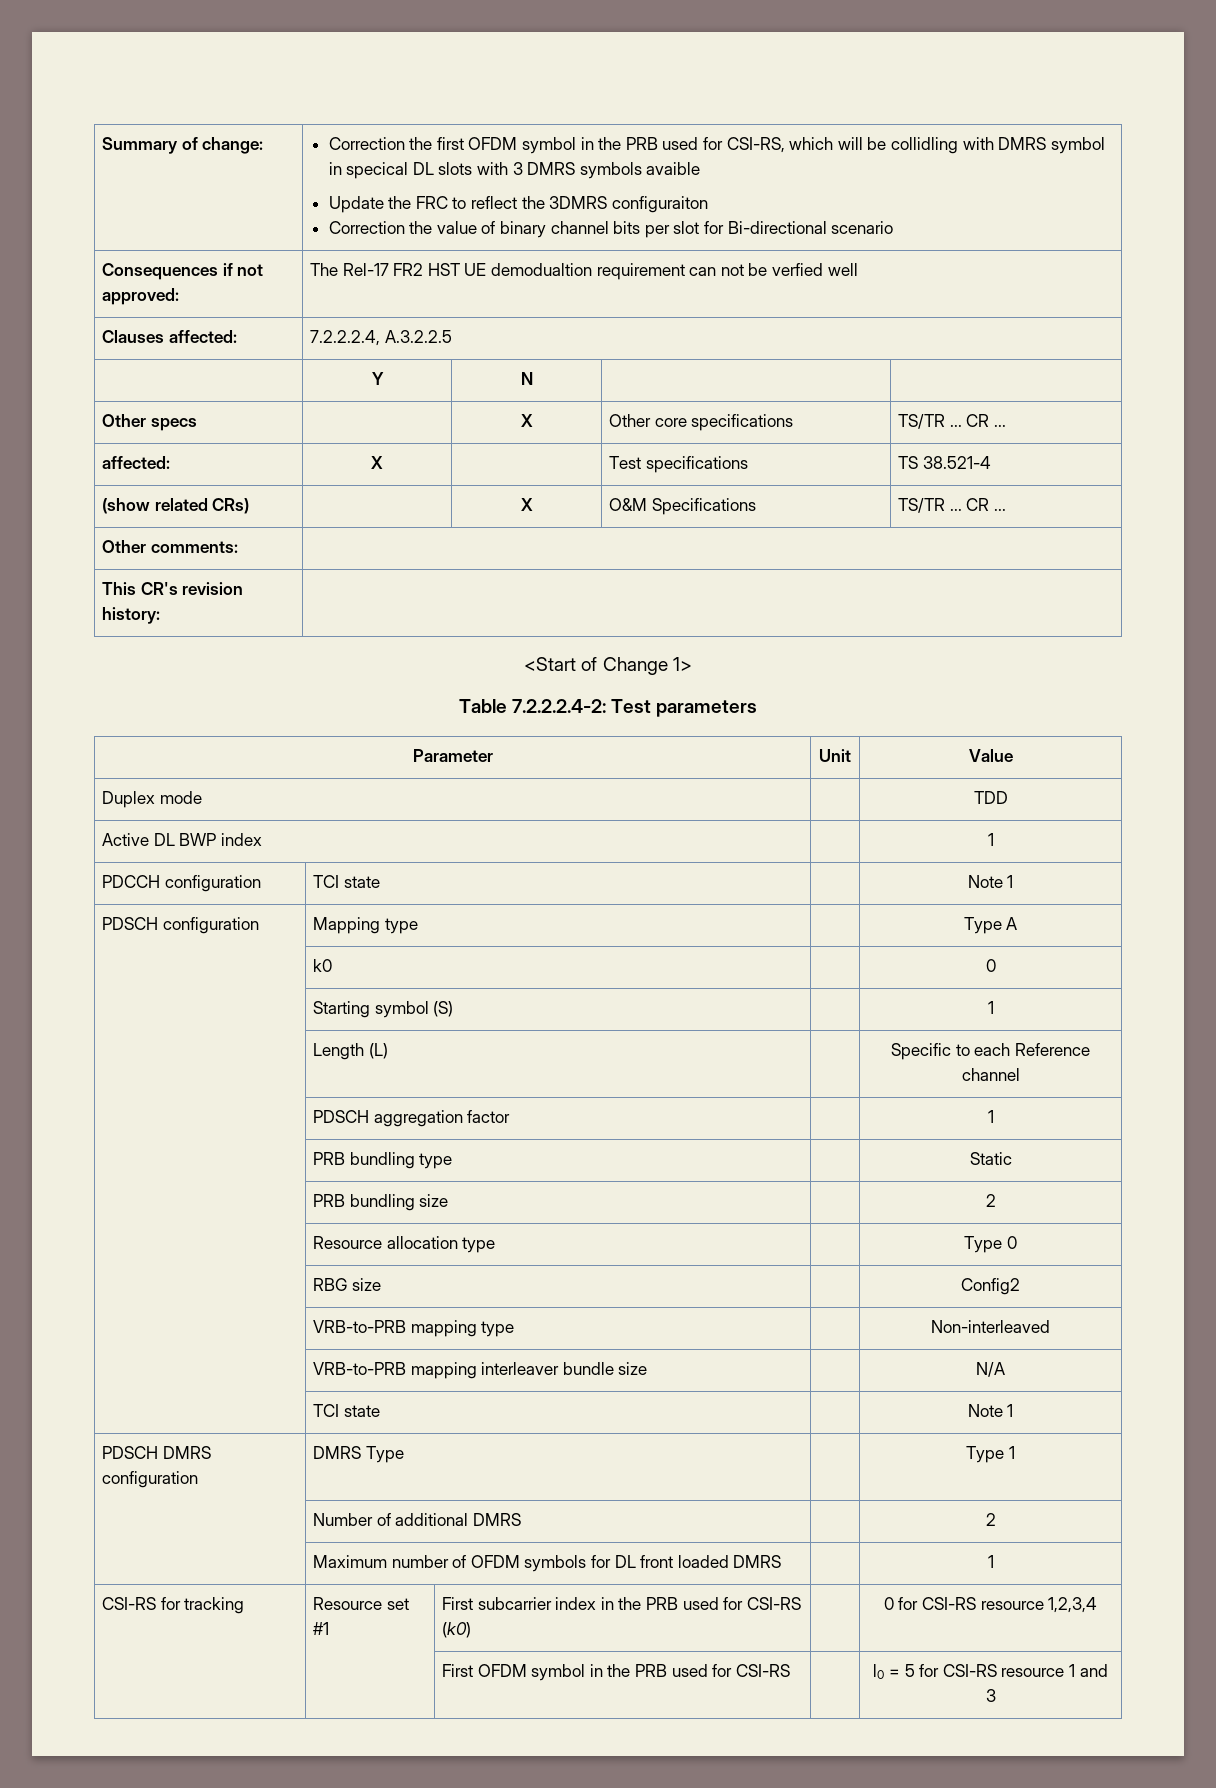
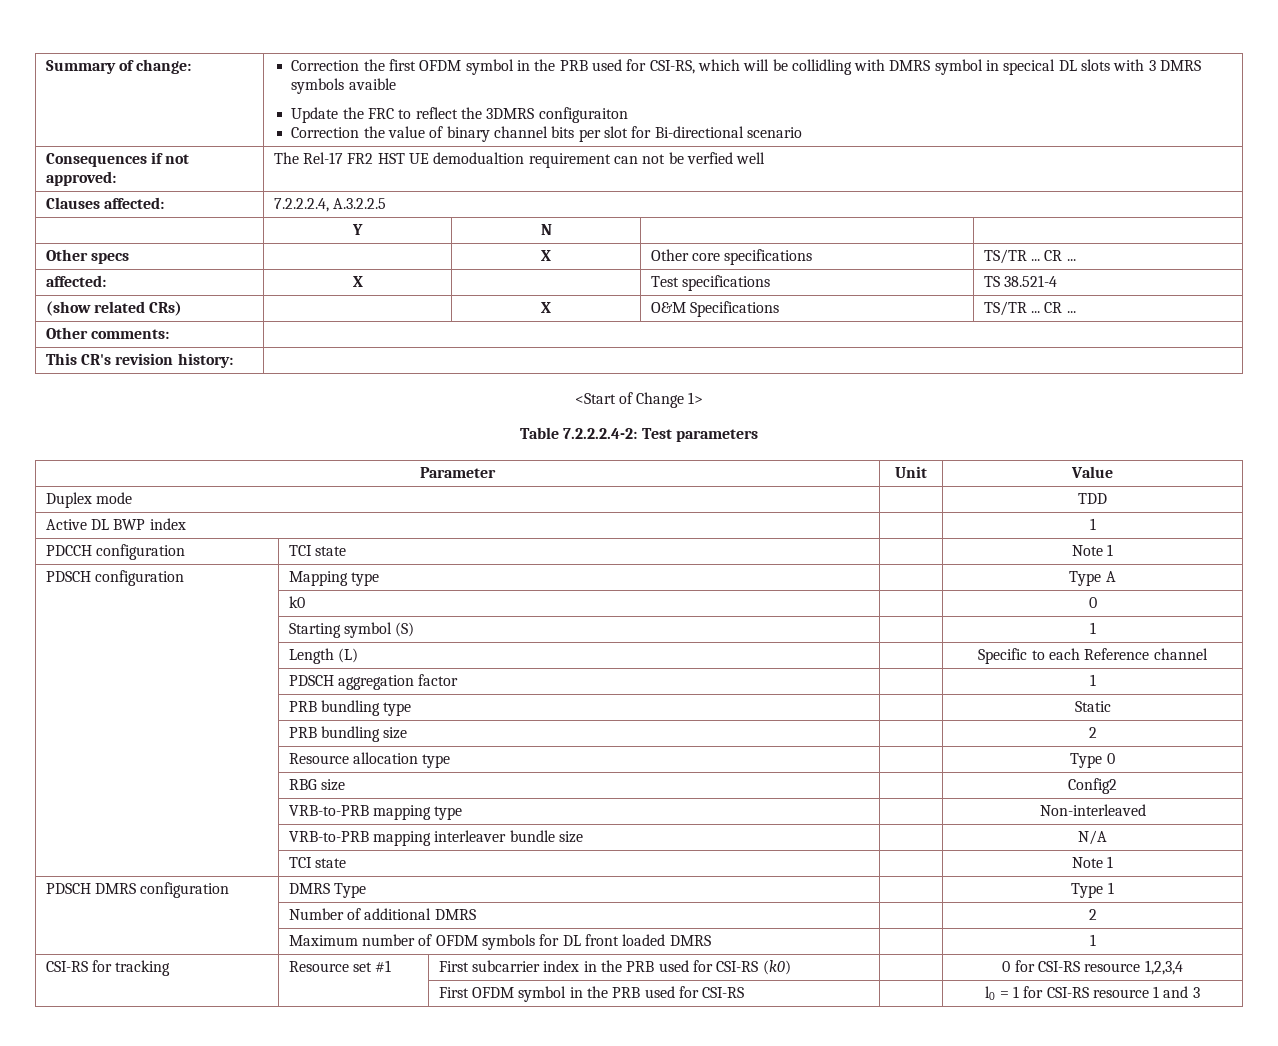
[904,1664,915,1677] 5 -> [1012,986,1019,998] 1

